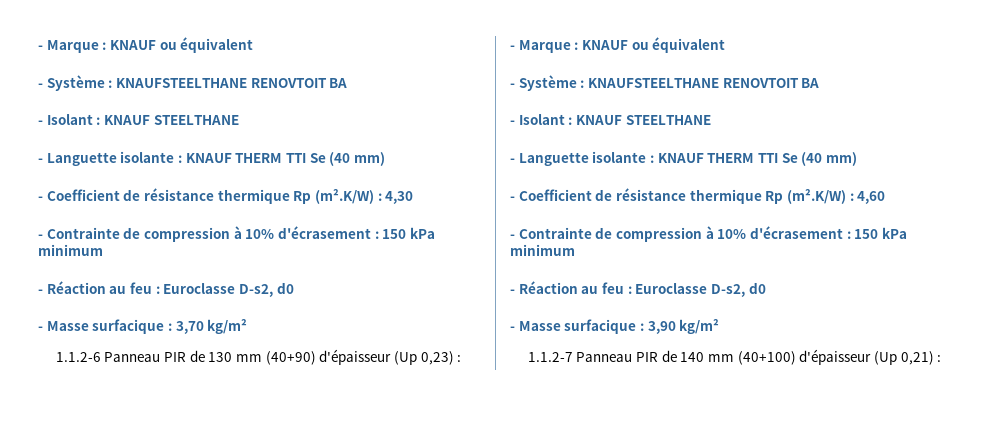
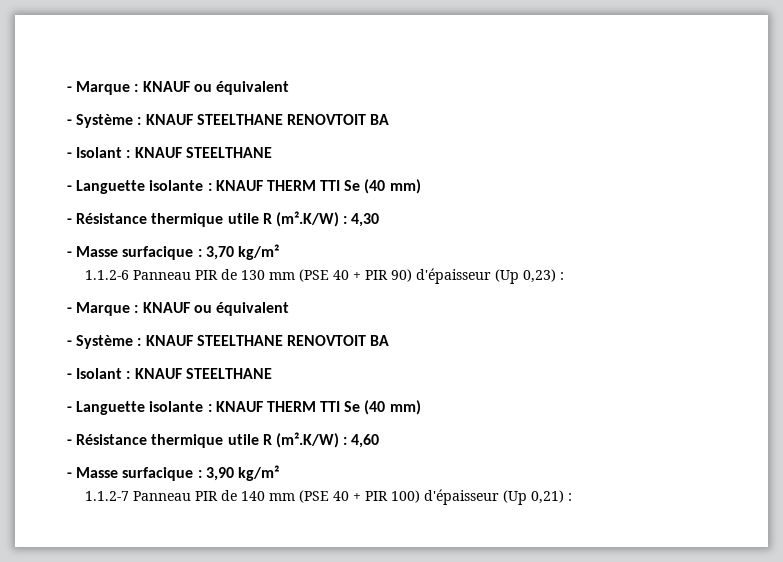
[38,37,254,53] [38,75,247,91] - Marque : KNAUF ou équivalent // - Système : KNAUFSTEELTHANE -> [67,81,289,95] [67,114,283,128] - Marque : KNAUF ou équivalent // - Système : KNAUF STEELTHANE
[46,188,414,204] [38,226,435,242] [38,244,103,256] [38,281,294,297] Coefficient de résistance thermique Rp (m².K/W) : 4,30 // - Contrainte de compression à 10% d'écrasement : 150 kPa minimum // - Réaction au feu : Euroclasse D-s2, d0 -> [76,211,380,227] Résistance thermique utile R (m².K/W) : 4,30
[265,351,316,365] (40+90) -> [299,269,413,282] (PSE 40 + PIR 90)
[587,78,719,88] KNAUFSTEELTHANE -> [145,335,283,346] KNAUF STEELTHANE
[518,188,886,204] [510,226,907,242] [510,244,575,256] [510,281,766,297] Coefficient de résistance thermique Rp (m².K/W) : 4,60 // - Contrainte de compression à 10% d'écrasement : 150 kPa minimum // - Réaction au feu : Euroclasse D-s2, d0 -> [76,432,380,448] Résistance thermique utile R (m².K/W) : 4,60
[737,351,796,365] (40+100) -> [299,490,421,503] (PSE 40 + PIR 100)

